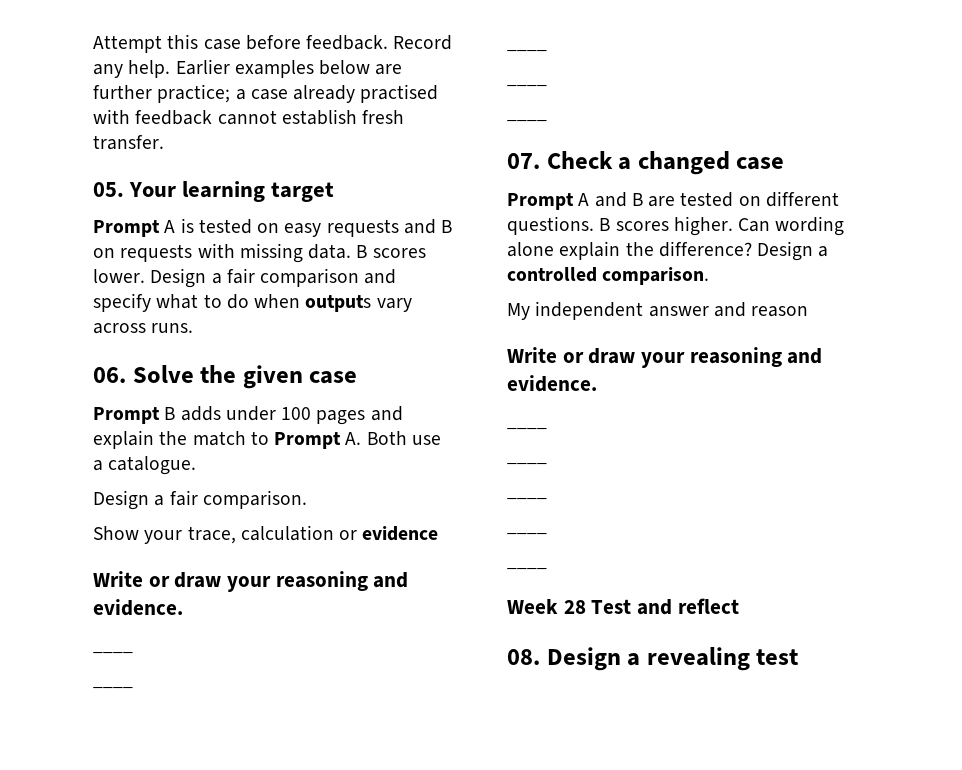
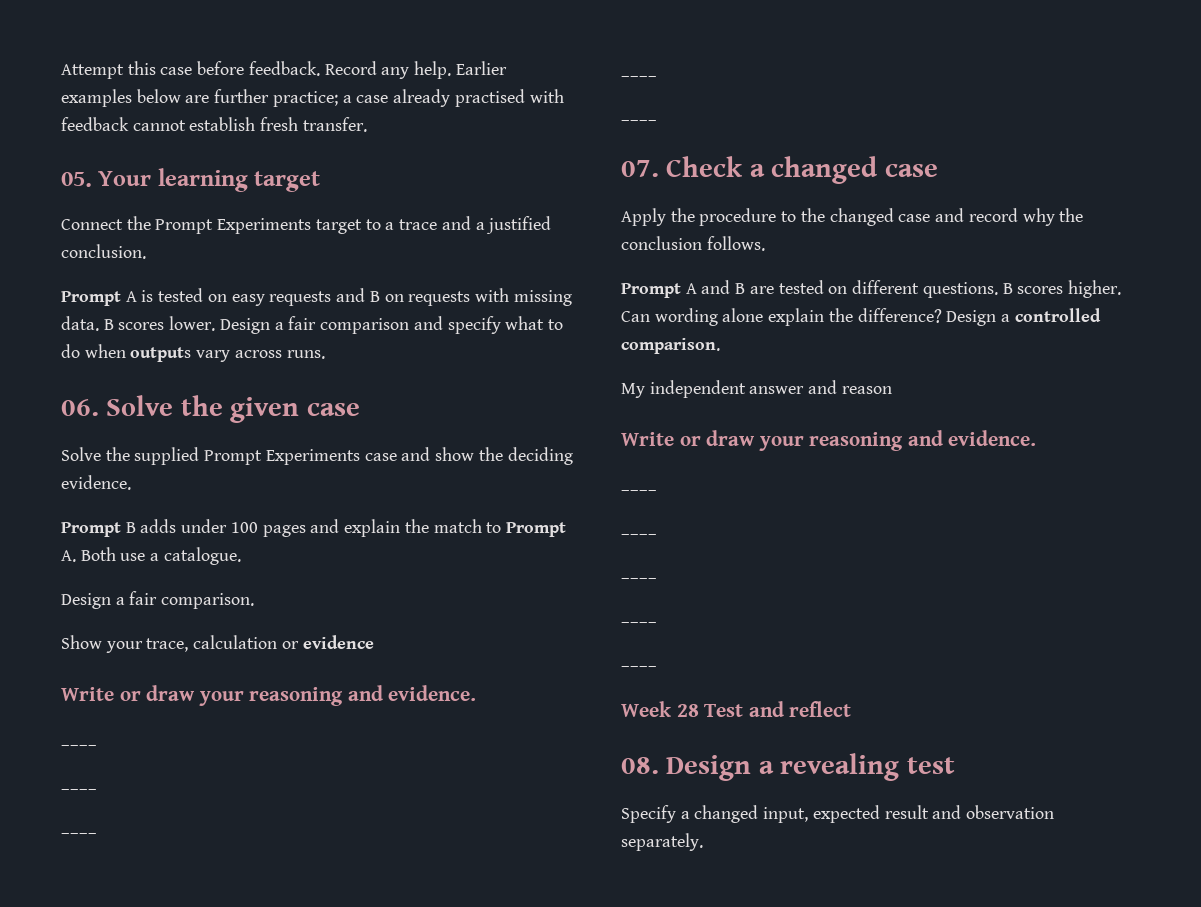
(335, 192) none -> [61,216,552,234] [61,244,146,259] // Connect the Prompt Experiments target to a trace and a justified conclusion.
(358, 377) none -> [61,447,573,465] [61,475,131,490] // Solve the supplied Prompt Experiments case and show the deciding evidence.
(785, 163) none -> [621,208,1084,226] [621,236,765,251] // Apply the procedure to the changed case and record why the conclusion follows.
(799, 657) none -> [621,805,1055,823] [621,833,703,851] // Specify a changed input, expected result and observation separately.

